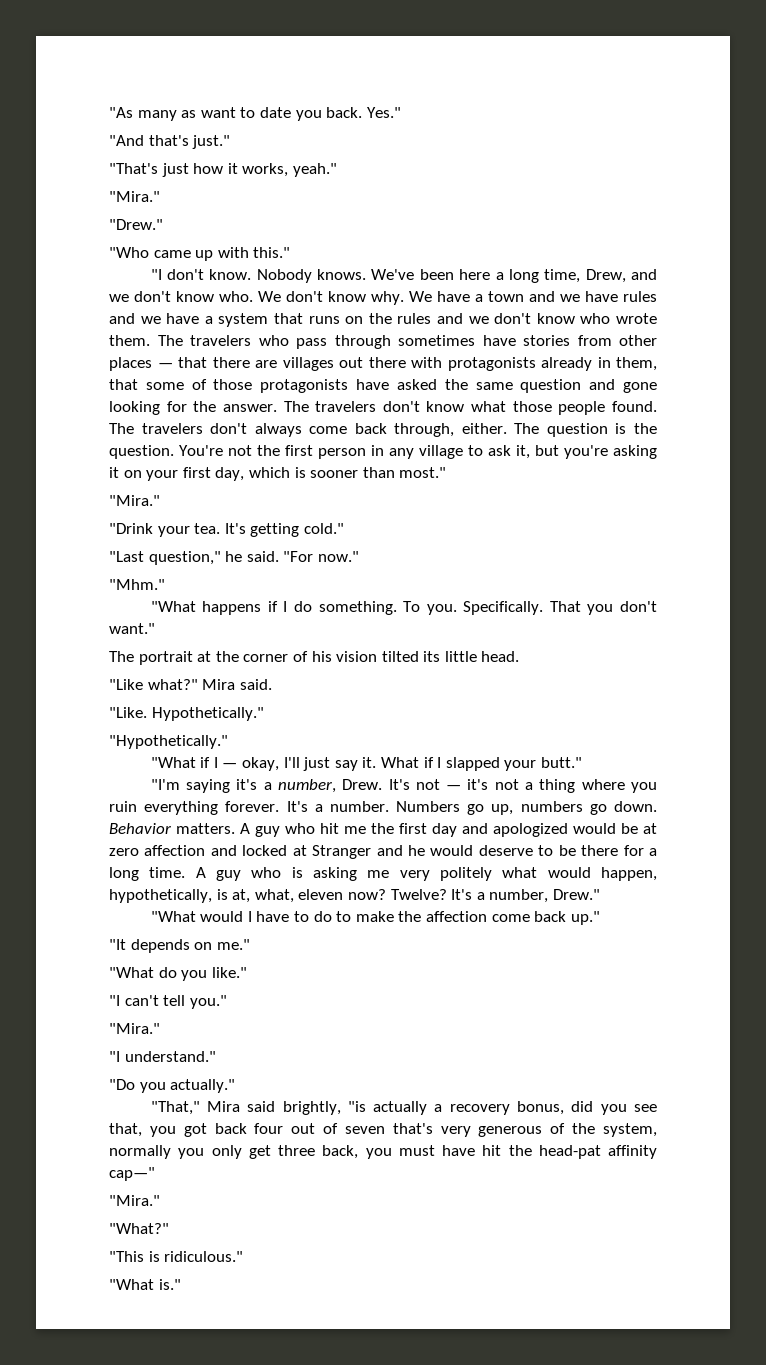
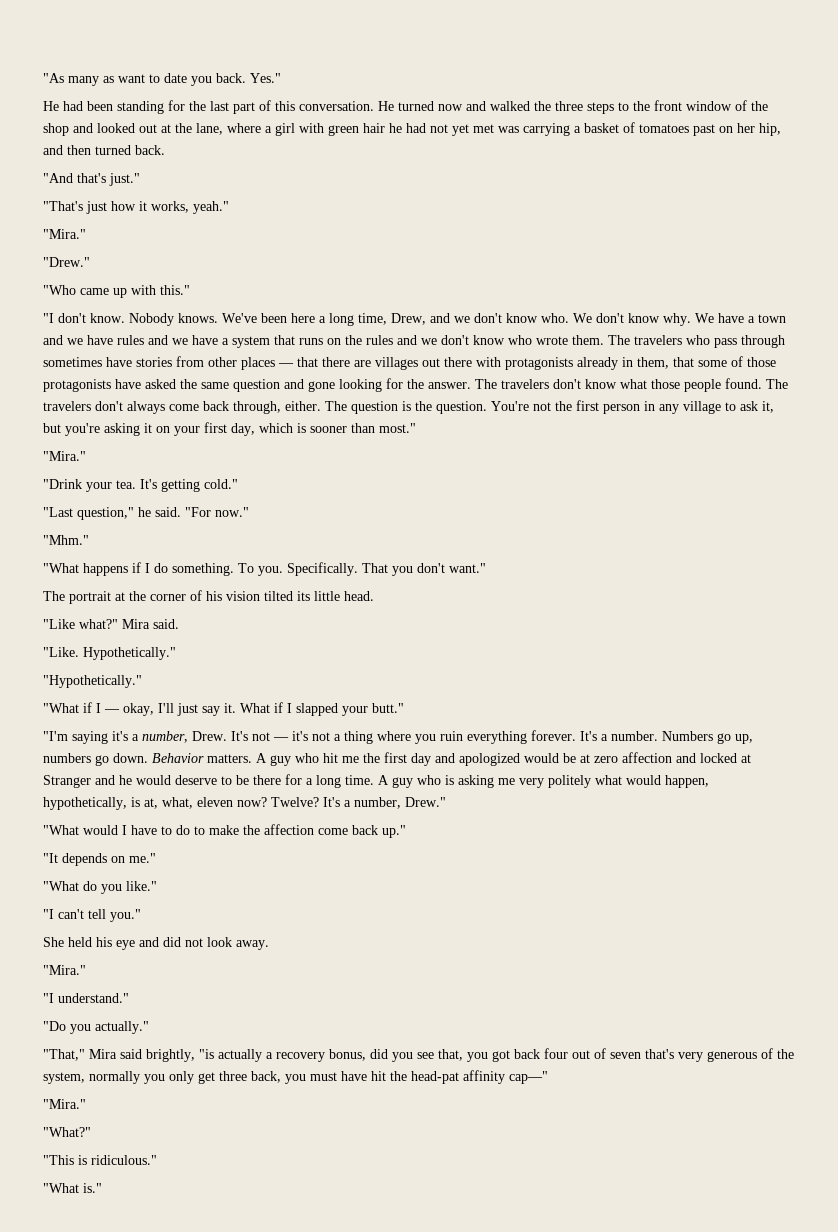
(401, 112) none -> [43,100,768,114] [43,122,781,136] [43,145,165,155] // He had been standing for the last part of this conversation. He turned now and walked the three steps to the front window of the shop and looked out at the lane, where a girl with green hair he had not yet met was carrying a basket of tomatoes past on her hip, and then turned back.
(227, 1002) none -> [43,937,269,950] // She held his eye and did not look away.

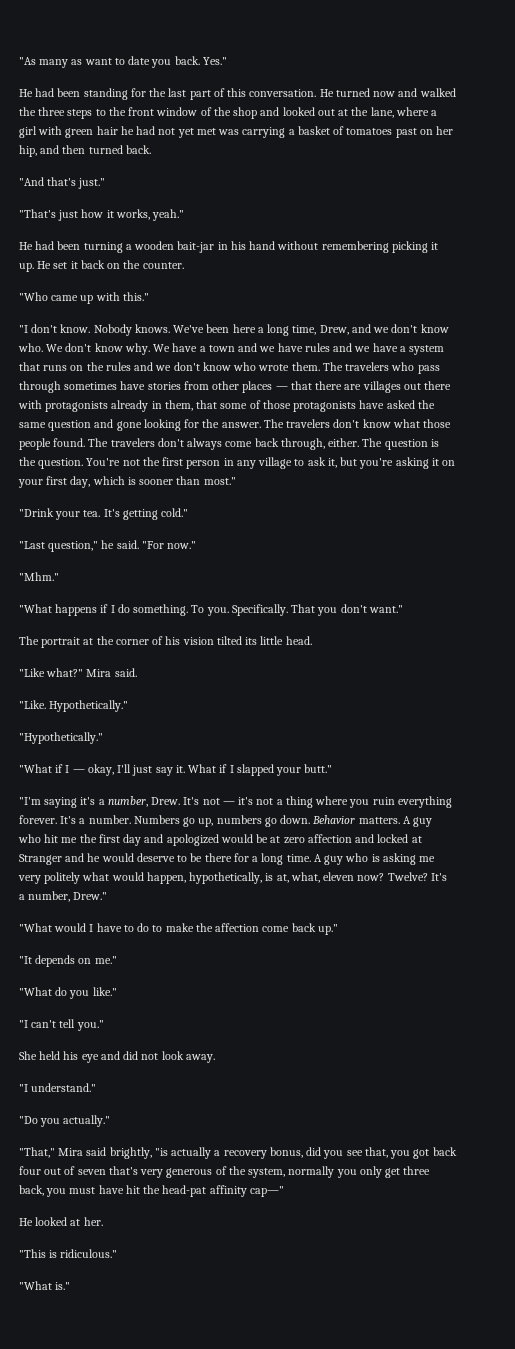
[43,229,86,239] [43,257,90,267] "Mira." // "Drew." -> [19,241,439,253] [19,260,184,272] He had been turning a wooden bait-jar in his hand without remembering picking it up. He set it back on the counter.
[43,451,86,461] // "Mira." -> (236, 481) none
[43,965,86,975] // "Mira." -> (215, 1058) none
[43,1099,86,1109] [43,1127,91,1137] "Mira." // "What?" -> [19,1217,103,1226] He looked at her.

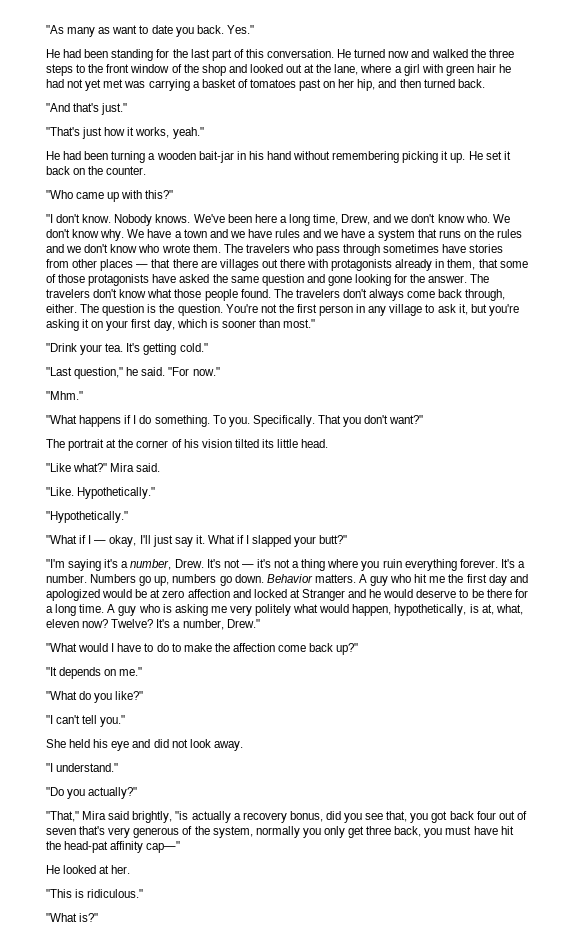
[122,292,149,301] this." -> [145,190,174,199] this?"
[368,605,403,613] want." -> [389,415,424,424] want?"
[304,764,333,773] butt." -> [319,535,348,544] butt?"
[317,924,338,935] up." -> [336,643,359,655] up?"
[92,987,117,996] like." -> [115,691,144,700] like?"
[63,1115,111,1127] actually." -> [88,787,138,799] actually?"
[55,1282,71,1290] is." -> [79,913,99,922] is?"

